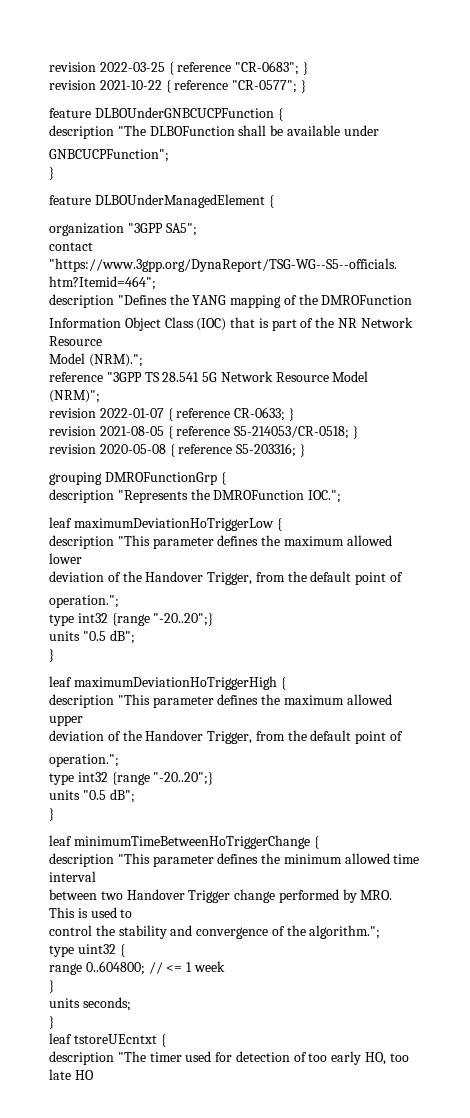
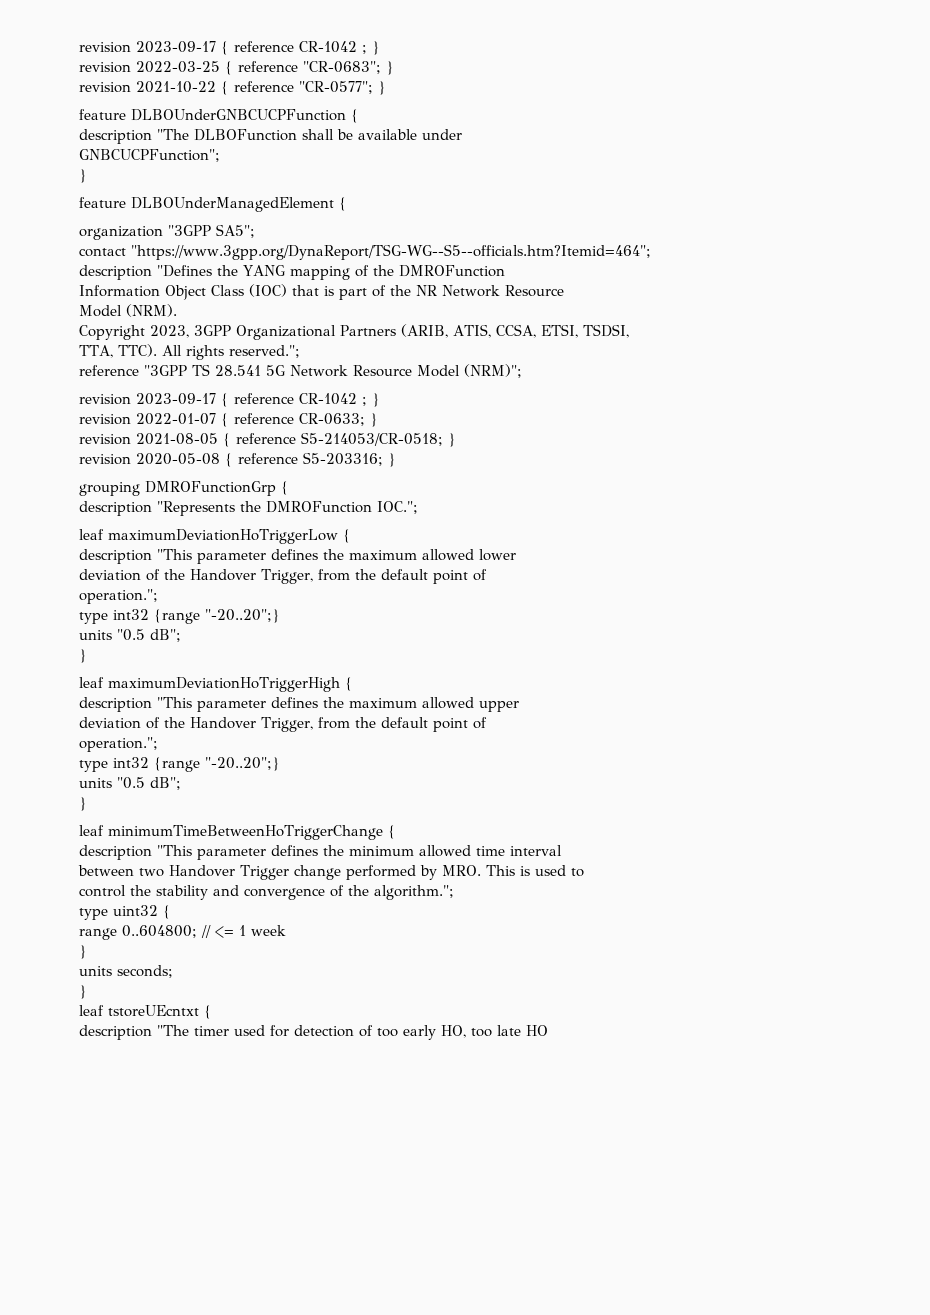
[49,62,96,72] revision -> [79,41,380,55] [79,62,131,73] revision 2023-09-17 { reference CR-1042 ; } // revision
[88,354,143,367] (NRM)."; -> [126,304,177,317] [79,324,629,340] [79,344,300,360] (NRM). // Copyright 2023, 3GPP Organizational Partners (ARIB, ATIS, CCSA, ETSI, TSDSI, // TTA, TTC). All rights reserved.";
(100, 396) none -> [79,393,380,407] // revision 2023-09-17 { reference CR-1042 ; }

